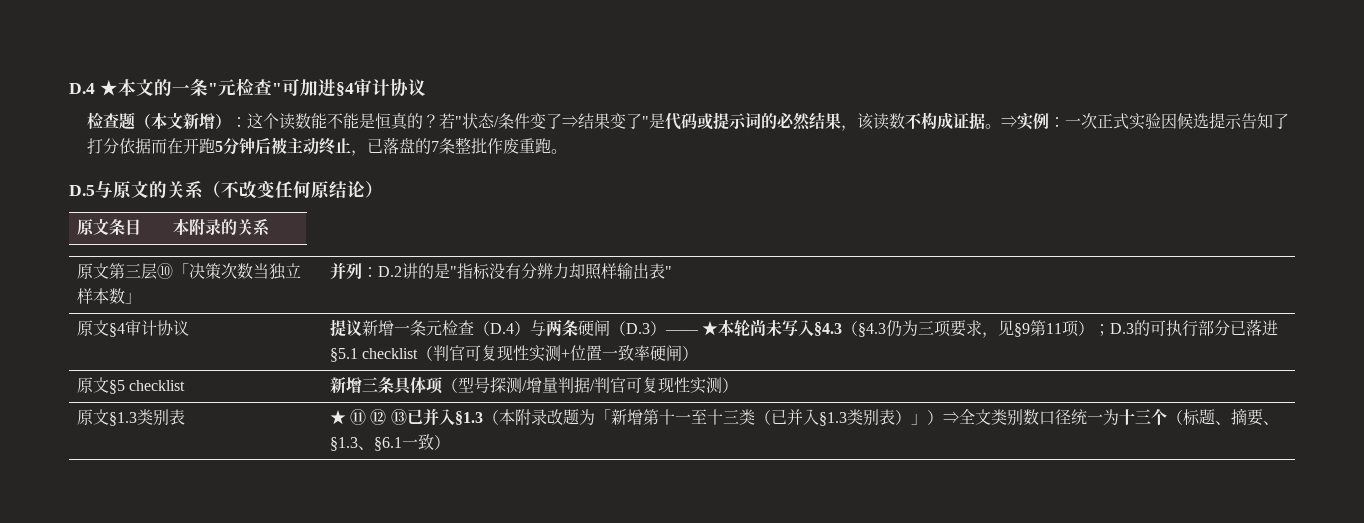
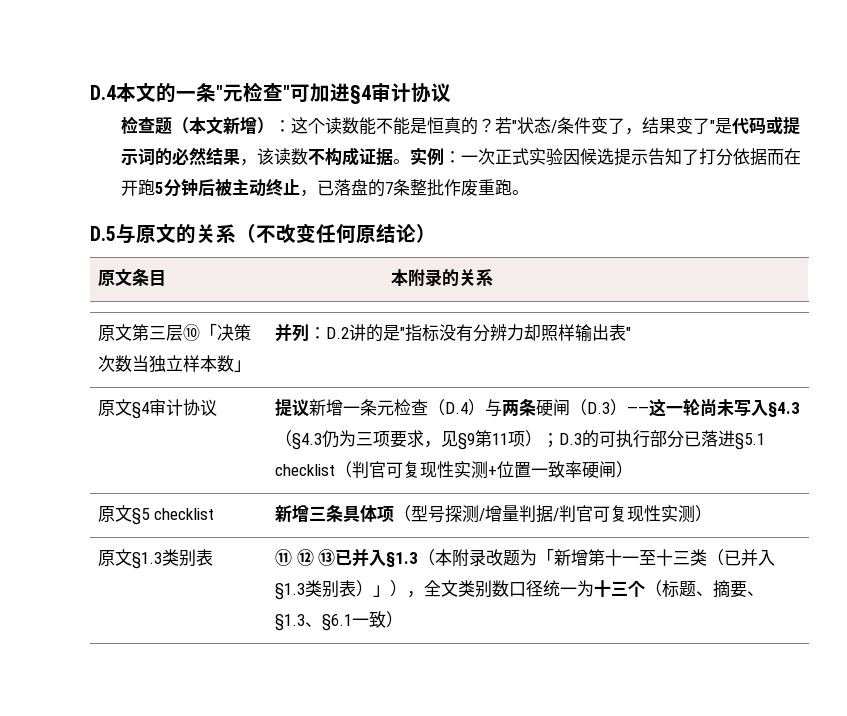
[69,80,118,96] D.4 ★ -> [90,85,116,100] D.4
[562,115,579,127] ⇒ -> [625,128,643,135] ，
[1001,115,1018,127] ⇒ -> (411, 161) none
[701,320,734,336] ★本 -> [649,398,684,417] 这一
[329,410,346,425] ★ -> (214, 557) none
[942,411,959,423] ⇒ -> [407,591,425,598] ，

